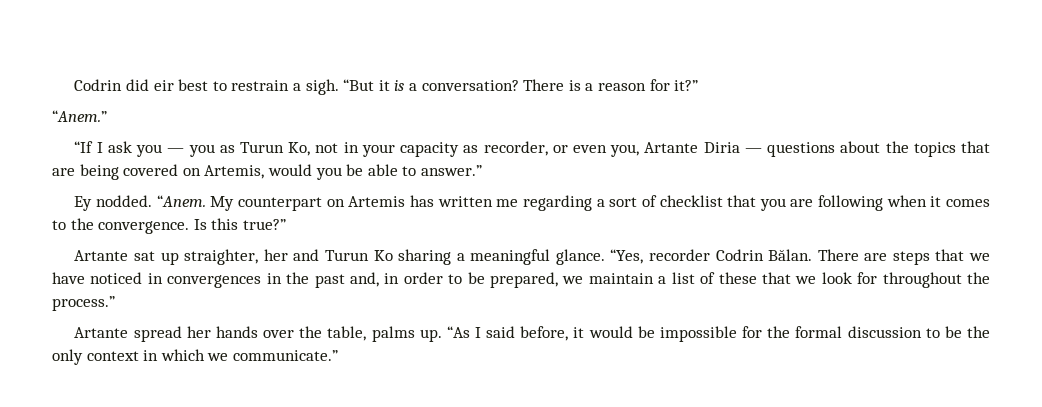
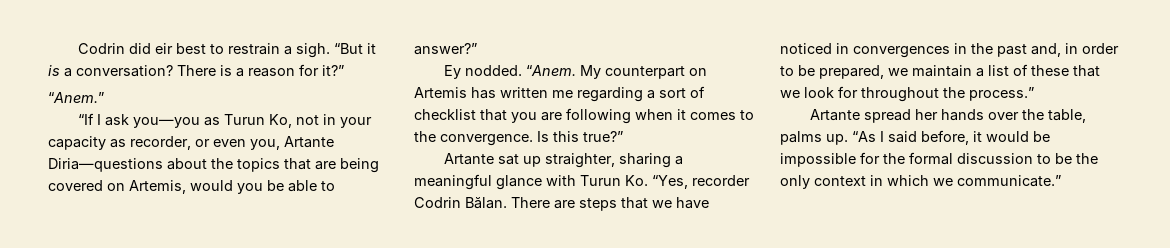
[136,144,215,157] you — you -> [132,117,200,128] you—you
[703,142,836,157] Diria — questions -> [48,158,163,172] Diria—questions
[420,165,482,176] answer.” -> [414,43,477,55] answer?”
[263,249,605,265] her and Turun Ko sharing a meaningful glance. -> [618,153,683,168] [414,174,648,190] sharing a meaningful glance with Turun Ko.

